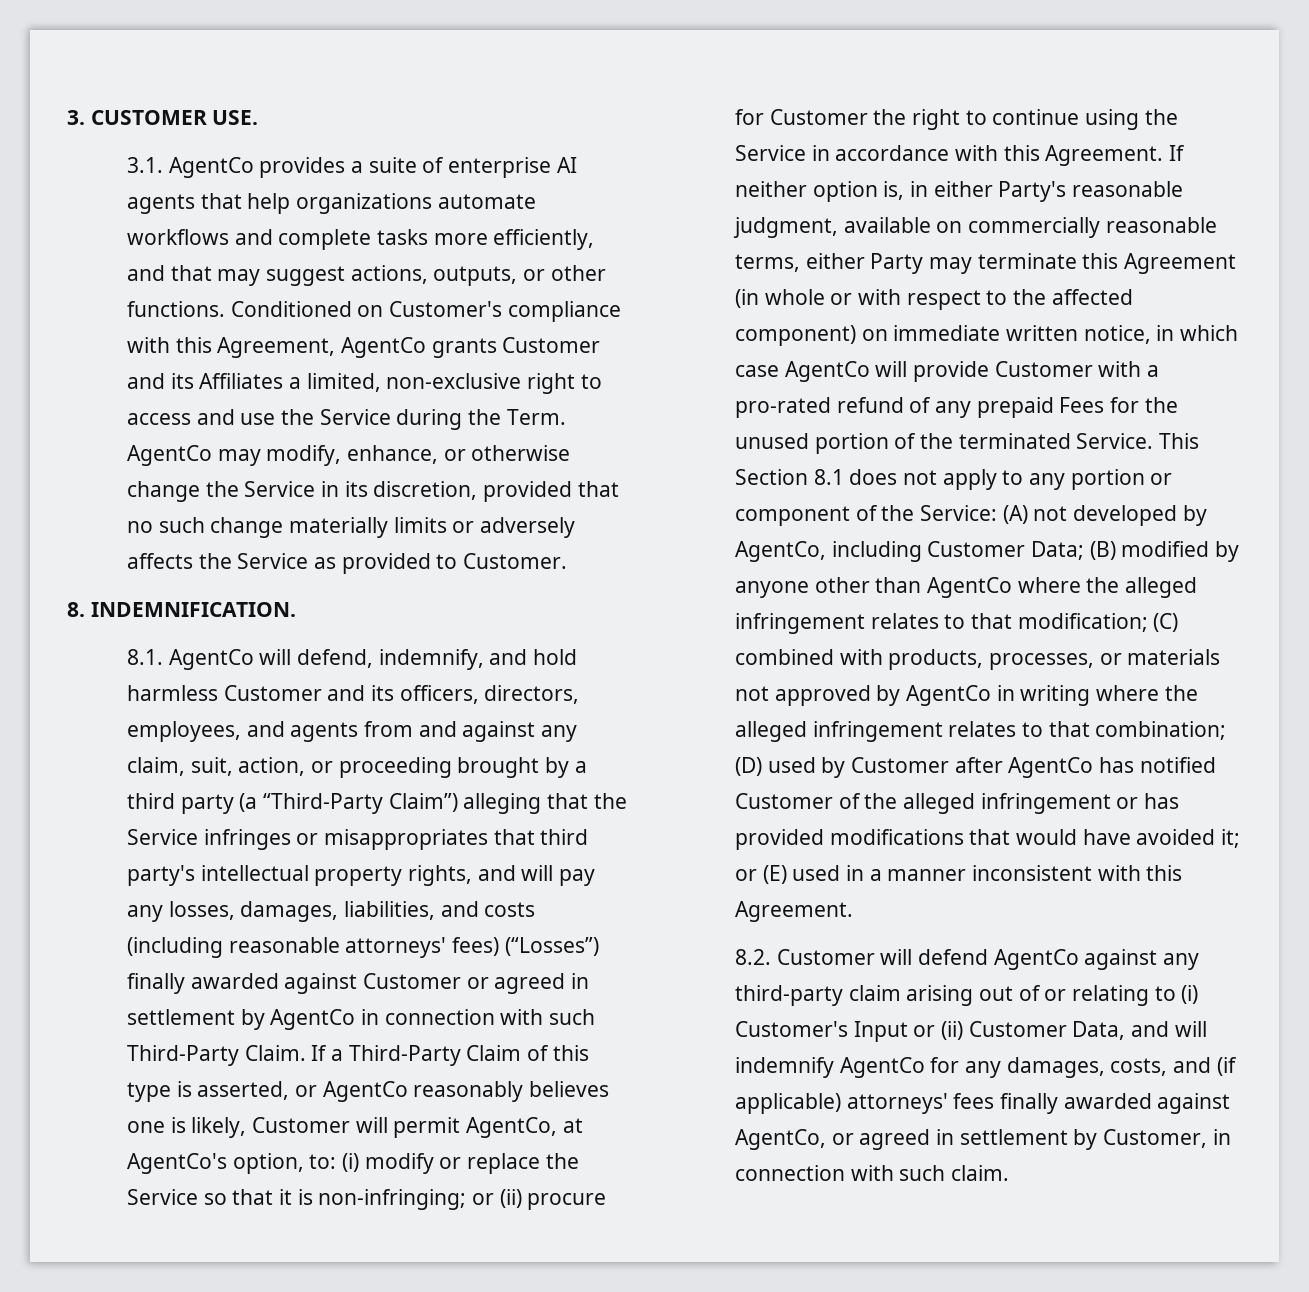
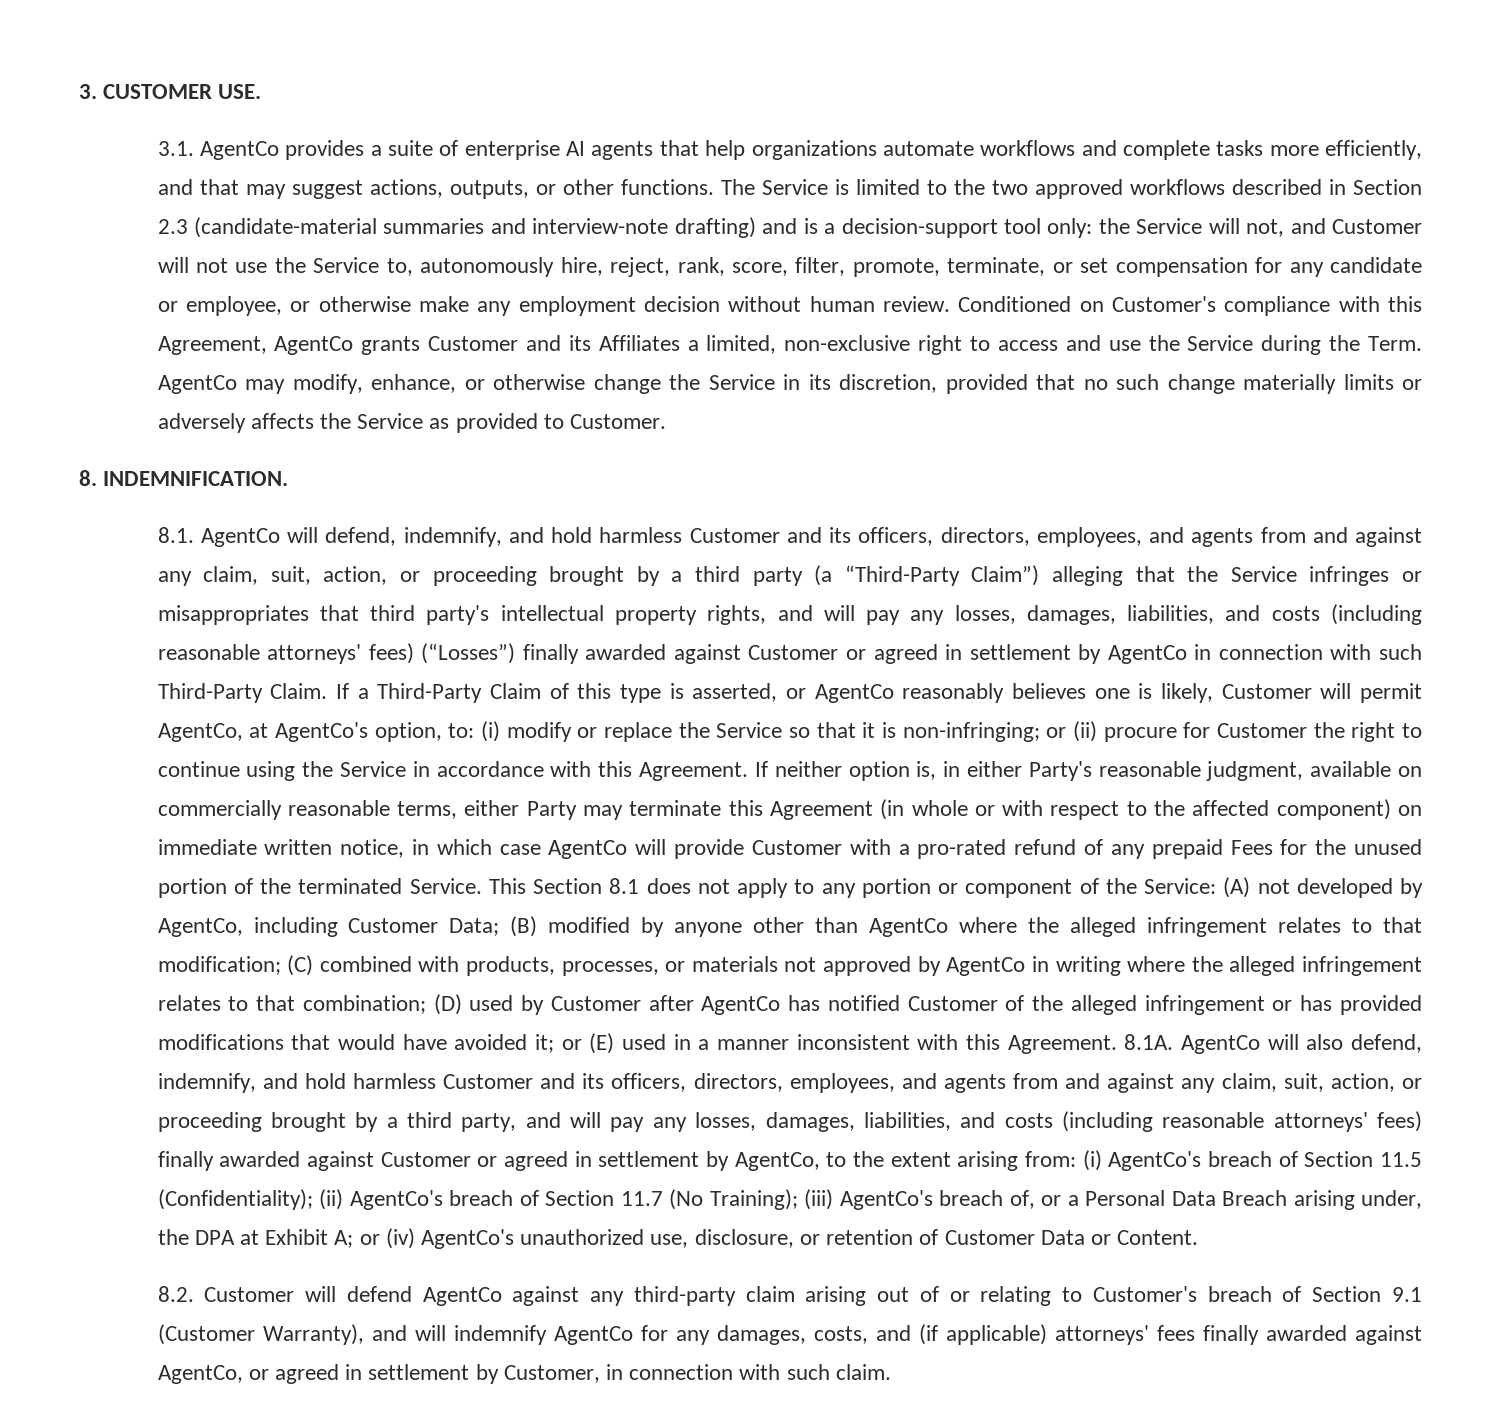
(226, 309) none -> [720,179,1422,199] [157,217,1422,238] [157,257,1422,277] [157,296,950,316] The Service is limited to the two approved workflows described in Section 2.3 (candidate-material summaries and interview-note drafting) and is a decision-support tool only: the Service will not, and Customer will not use the Service to, autonomously hire, reject, rank, score, filter, promote, terminate, or set compensation for any candidate or employee, or otherwise make any employment decision without human review.
(854, 911) none -> [1124,1034,1422,1054] [157,1073,1422,1093] [157,1111,1422,1132] [157,1150,1422,1171] [157,1189,1422,1210] [157,1228,1199,1249] 8.1A. AgentCo will also defend, indemnify, and hold harmless Customer and its officers, directors, employees, and agents from and against any claim, suit, action, or proceeding brought by a third party, and will pay any losses, damages, liabilities, and costs (including reasonable attorneys' fees) finally awarded against Customer or agreed in settlement by AgentCo, to the extent arising from: (i) AgentCo's breach of Section 11.5 (Confidentiality); (ii) AgentCo's breach of Section 11.7 (No Training); (iii) AgentCo's breach of, or a Personal Data Breach arising under, the DPA at Exhibit A; or (iv) AgentCo's unauthorized use, disclosure, or retention of Customer Data or Content.
[1181,985,1199,1004] [735,1021,1126,1042] (i) Customer's Input or (ii) Customer Data, -> [1092,1286,1423,1302] [157,1324,364,1345] Customer's breach of Section 9.1 (Customer Warranty),

